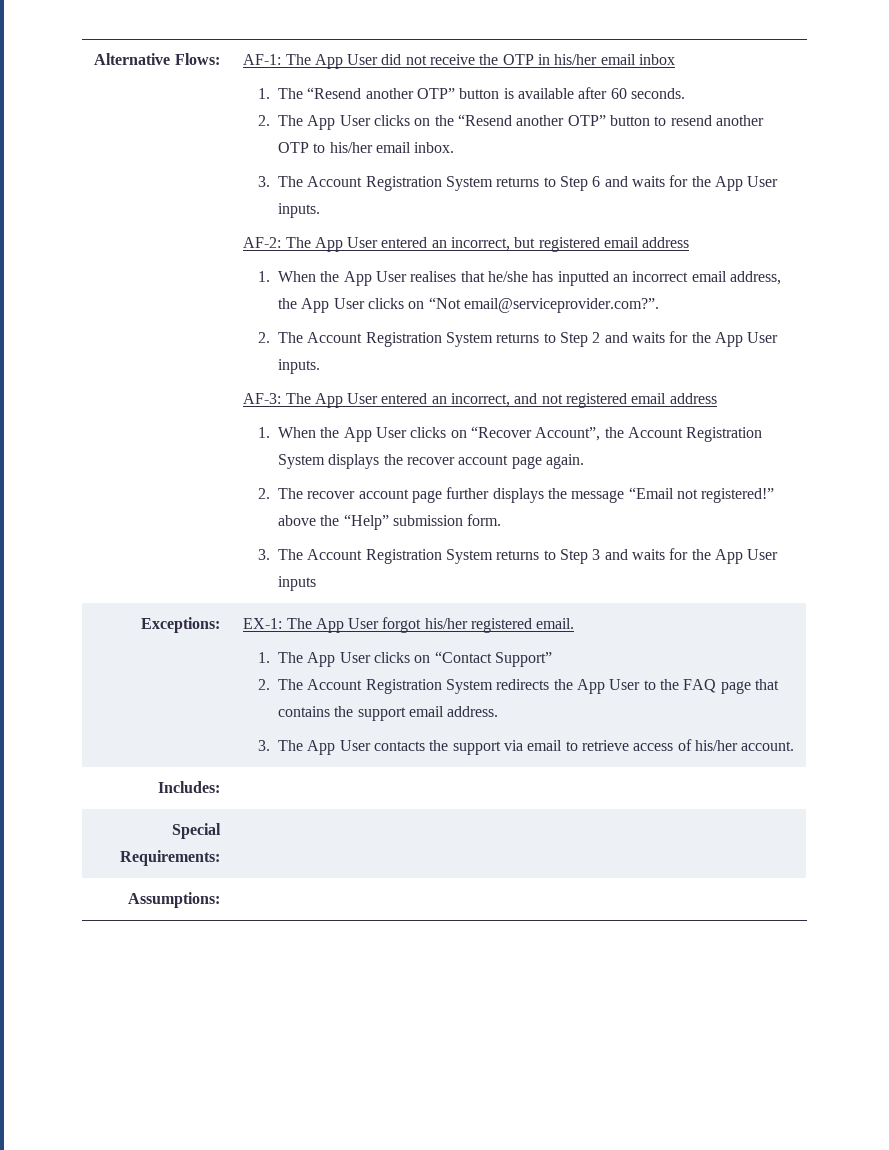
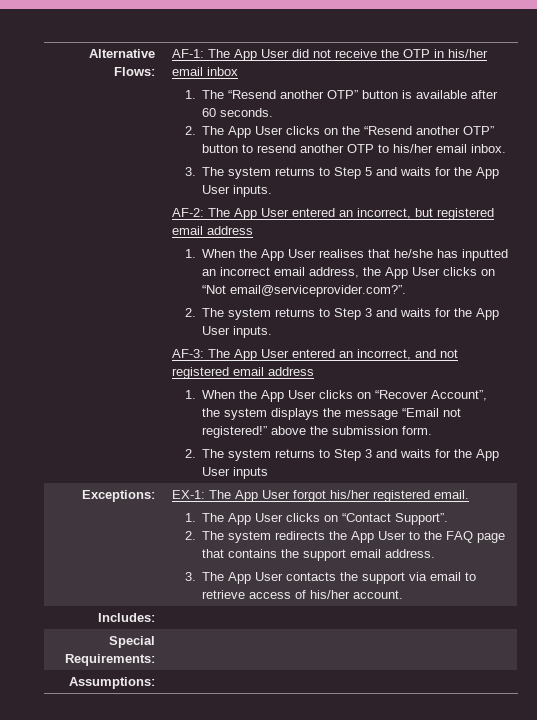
[307,176,601,191] Account Registration System returns to Step 6 -> [228,167,373,179] system returns to Step 5
[307,332,601,347] Account Registration System returns to Step 2 -> [228,308,373,320] system returns to Step 3
[627,427,763,442] [278,454,584,469] [258,487,490,503] Account Registration System displays the recover account page again. // 2. The recover account page further -> [224,408,268,420] system
[343,514,389,530] “Help” -> (329, 430) none
[258,549,493,564] 3. The Account Registration System -> [184,449,272,461] 2. The system
[494,652,552,667] [258,679,493,694] Support” // 2. The Account Registration System -> [395,513,449,525] [184,531,272,543] Support”. // 2. The system

